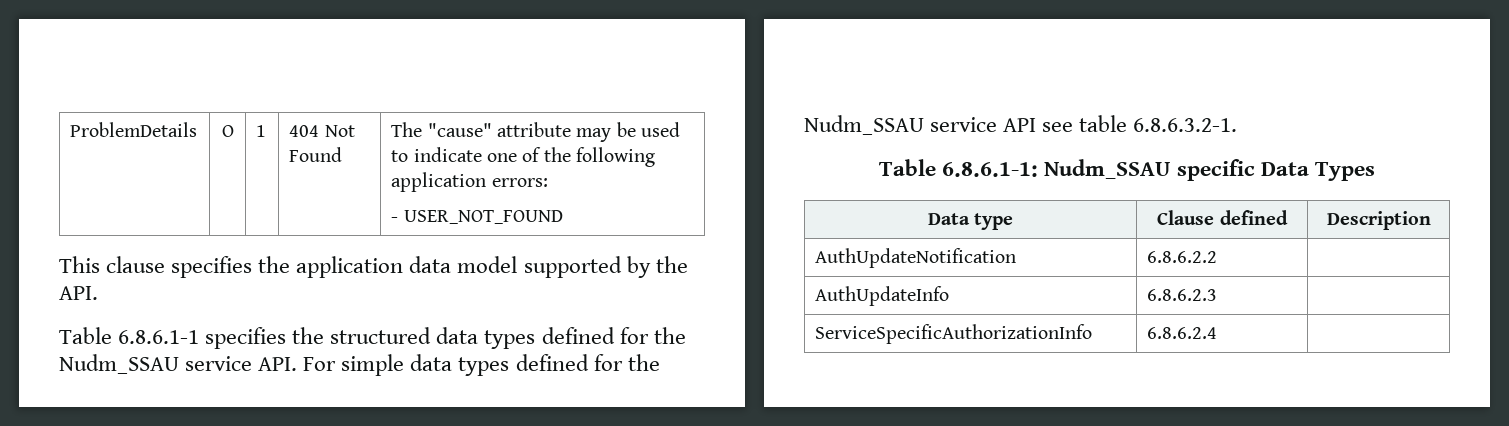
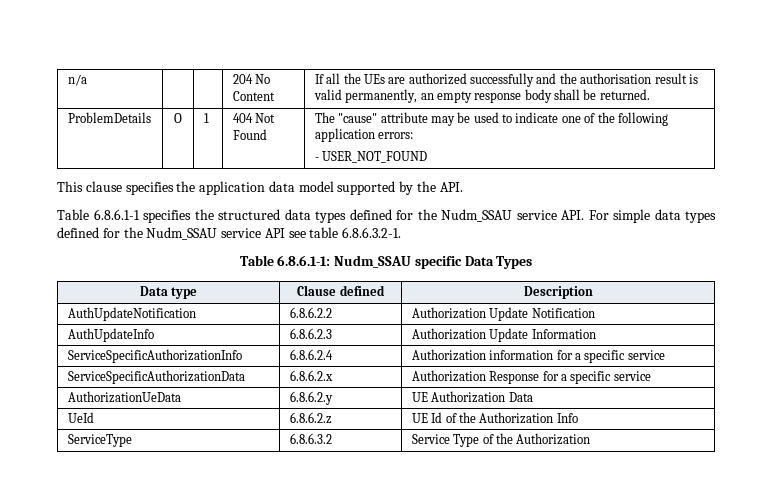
(70, 129) none -> [67,74,87,86] [232,74,271,84] [232,91,275,101] [314,73,698,87] [313,89,650,103] n/a | | | 204 No Content | If all the UEs are authorized successfully and the authorisation result is valid permanently, an empty response body shall be returned. //
(1218, 257) none -> [411,307,595,321] Authorization Update Notification
(1218, 295) none -> [411,328,596,342] Authorization Update Information
(1218, 333) none -> [411,349,665,363] [67,370,245,384] [289,370,333,381] [411,370,651,384] [67,391,181,403] [289,391,333,405] [411,391,533,403] [67,412,94,423] [289,412,332,424] [411,412,578,424] [67,434,132,447] [289,433,332,444] [411,433,591,447] Authorization information for a specific service // ServiceSpecificAuthorizationData | 6.8.6.2.x | Authorization Response for a specific service // AuthorizationUeData | 6.8.6.2.y | UE Authorization Data // UeId | 6.8.6.2.z | UE Id of the Authorization Info // ServiceType | 6.8.6.3.2 | Service Type of the Authorization

